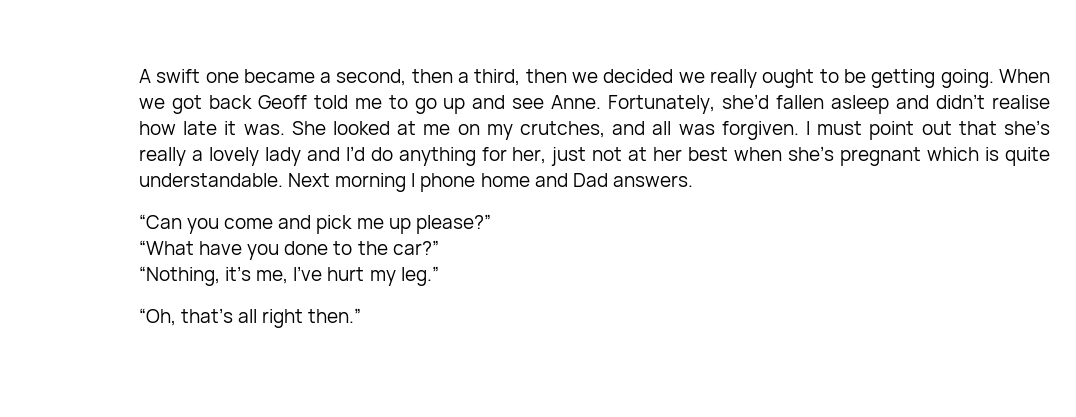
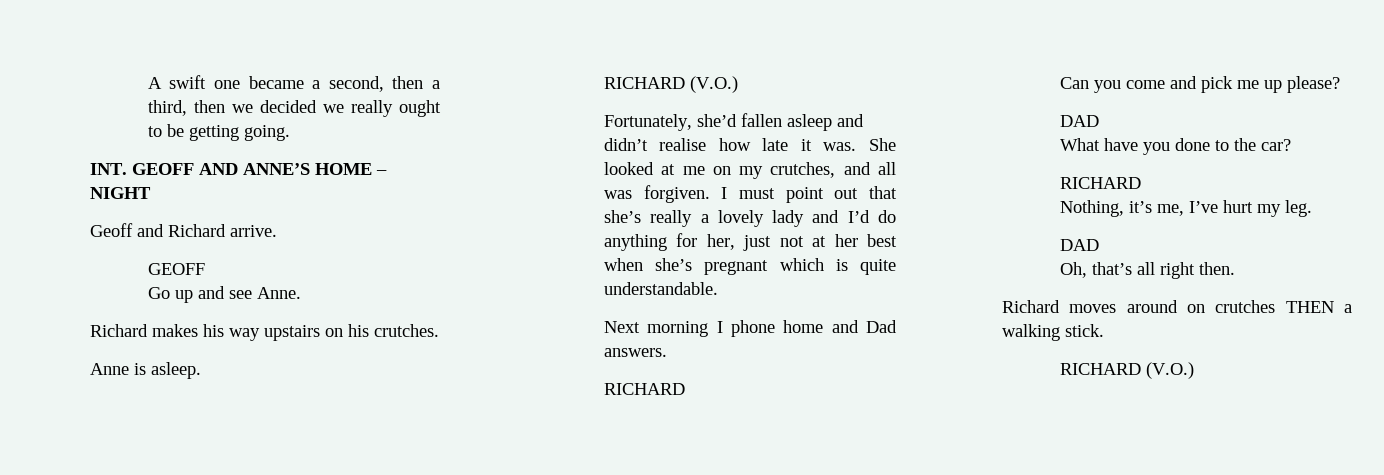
[998,69,1050,83] [138,95,602,114] When we got back Geoff told me to go up and see Anne. -> [89,163,387,175] [89,187,151,199] [89,223,277,237] [147,263,205,275] [147,286,301,303] [89,324,439,341] [89,362,201,379] [603,76,738,93] // INT. GEOFF AND ANNE’S HOME – NIGHT // Geoff and Richard arrive. // GEOFF // Go up and see Anne. // Richard makes his way upstairs on his crutches. // Anne is asleep. // RICHARD (V.O.) //
(283, 180) none -> (718, 288) //
[138,214,182,229] “Can -> [603,383,685,395] [1059,77,1089,89] RICHARD // Can
[415,214,491,234] [138,240,194,255] please?” // “What -> [1286,76,1340,93] [1059,115,1099,127] [1059,138,1100,151] please? // DAD // What
[392,240,439,255] [138,266,220,286] car?” // “Nothing, -> [1260,139,1291,151] [1059,177,1141,189] [1059,200,1124,217] car? // RICHARD // Nothing,
[400,266,439,286] [138,308,362,328] leg.” // “Oh, that’s all right then.” -> [1284,200,1312,217] [1059,239,1099,251] [1059,262,1235,279] [1001,300,1352,313] [1001,324,1104,341] [1059,362,1194,379] leg. // DAD // Oh, that’s all right then. // Richard moves around on crutches THEN a walking stick. // RICHARD (V.O.)

